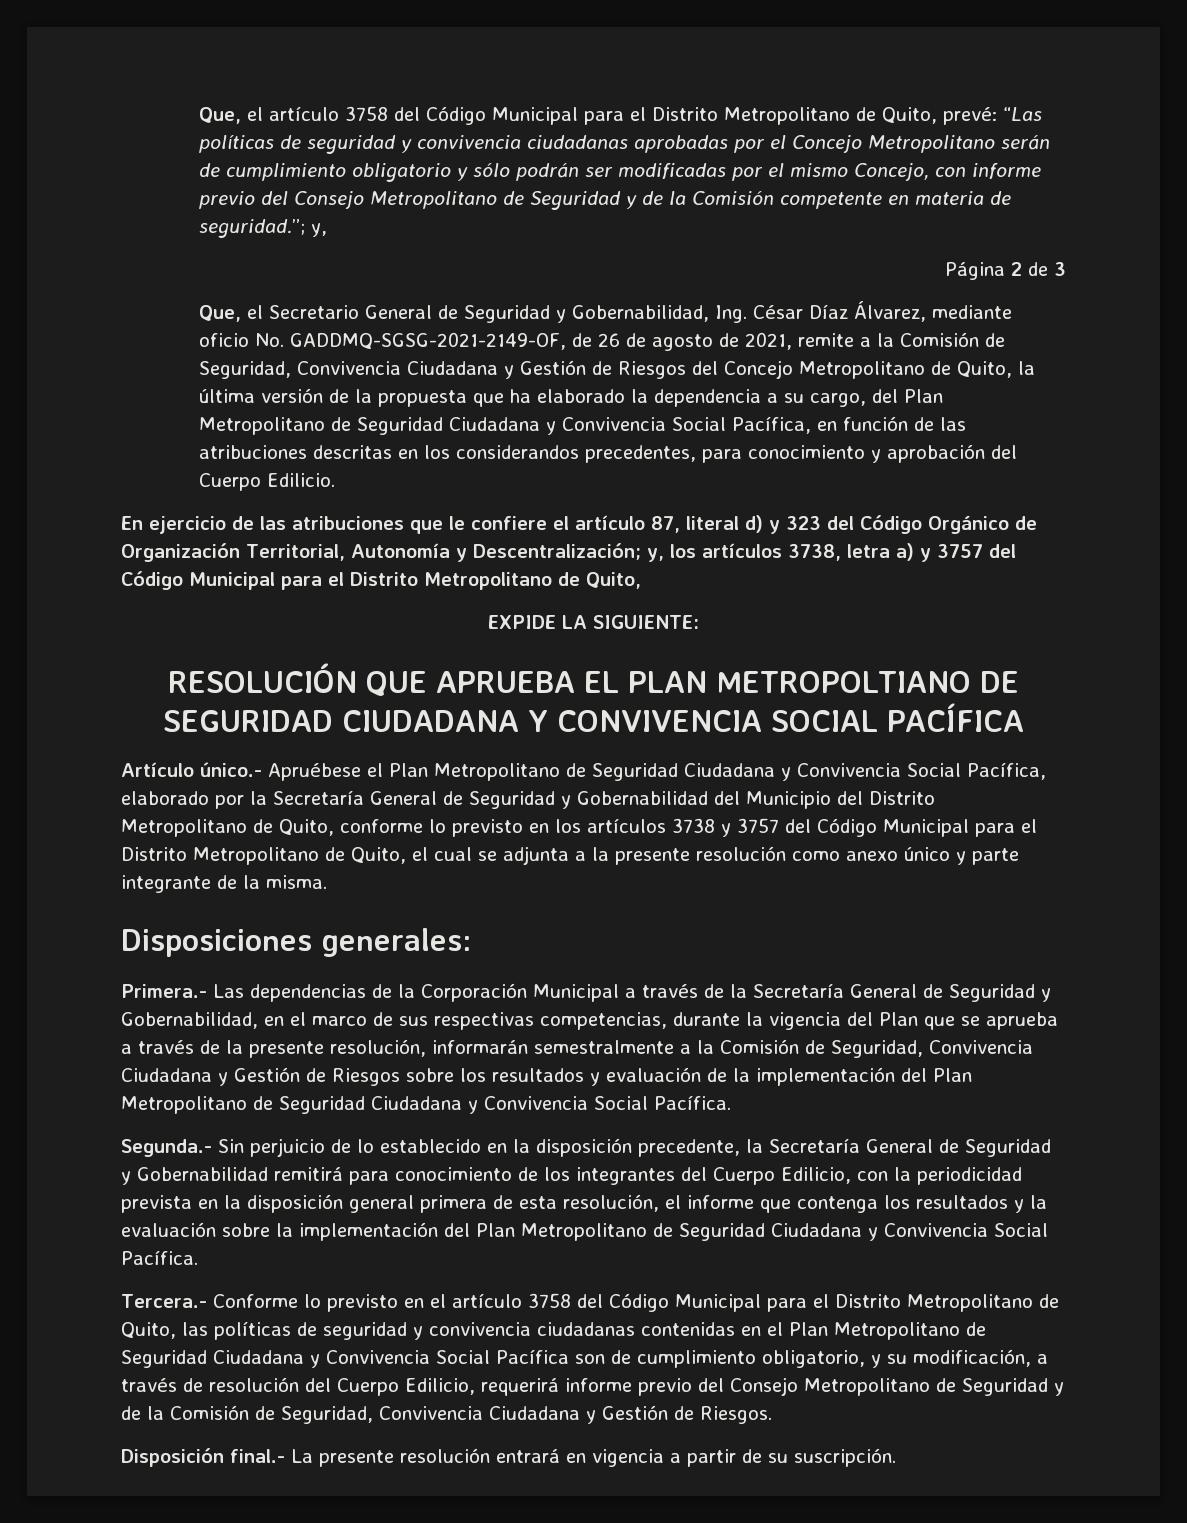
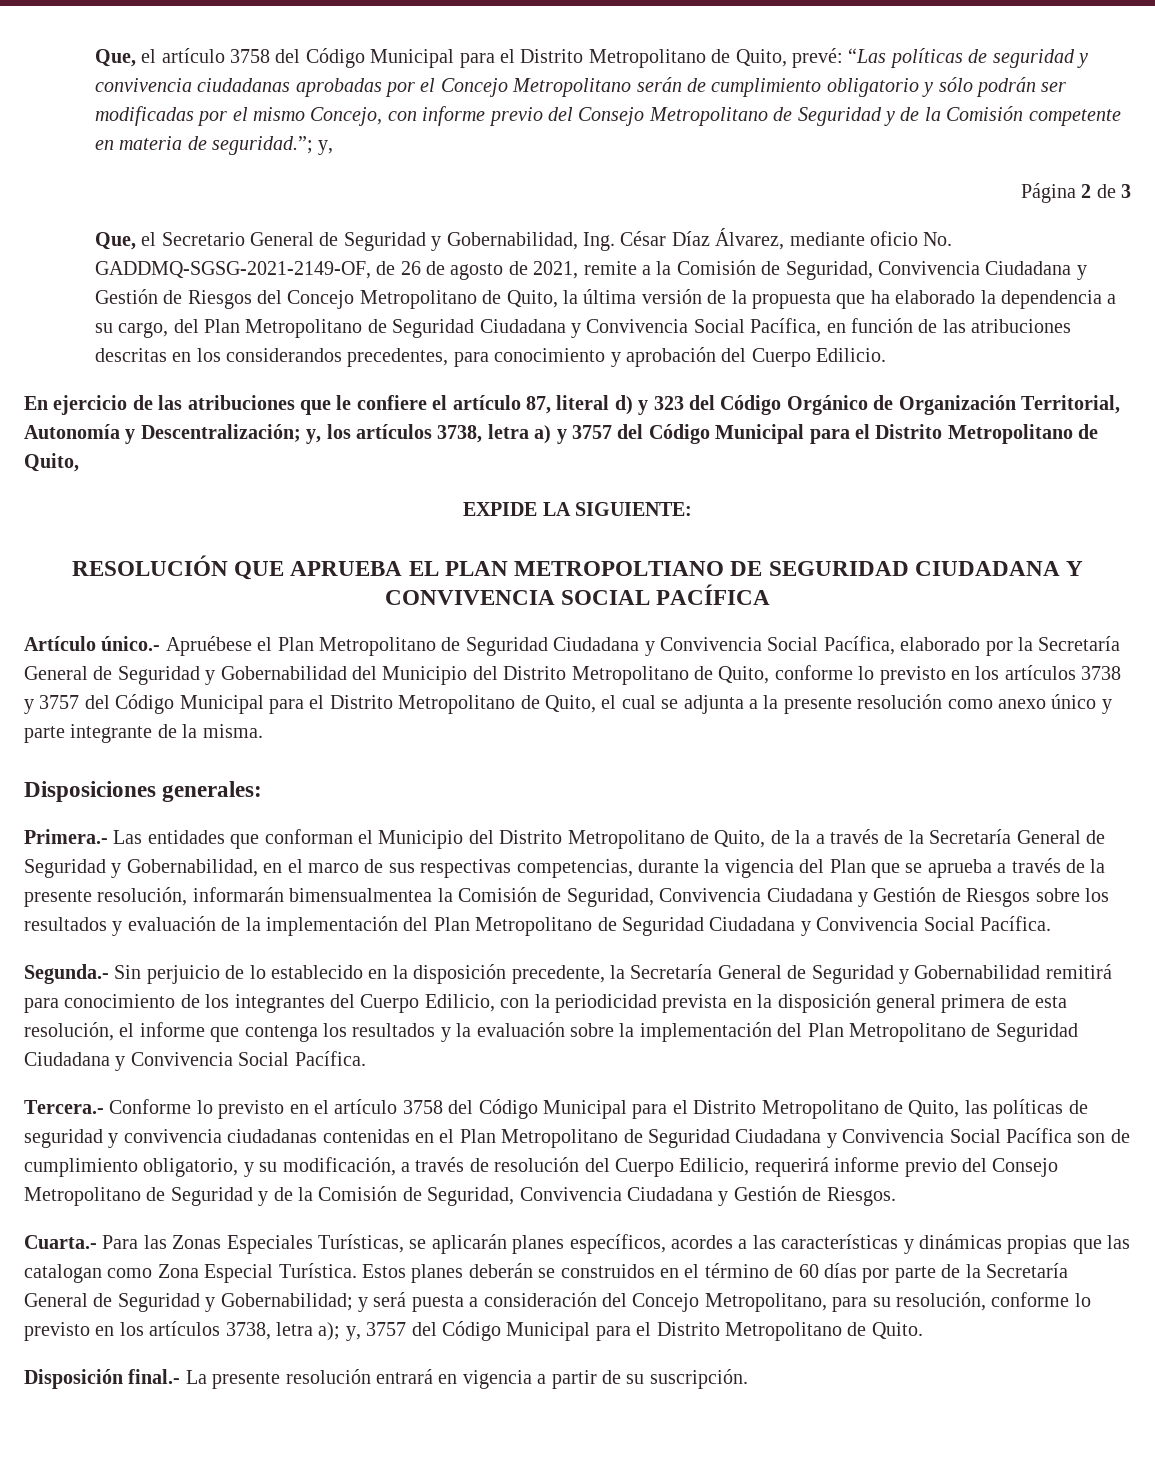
[250,983,619,1002] dependencias de la Corporación Municipal -> [147,829,811,849] entidades que conforman el Municipio del Distrito Metropolitano de Quito, de la
[534,1040,691,1054] semestralmente a -> [289,888,433,902] bimensualmentea
(772, 1415) none -> [24,1234,1131,1254] [24,1263,1068,1283] [24,1292,1091,1312] [24,1321,923,1341] // Cuarta.- Para las Zonas Especiales Turísticas, se aplicarán planes específicos, acordes a las características y dinámicas propias que las catalogan como Zona Especial Turística. Estos planes deberán se construidos en el término de 60 días por parte de la Secretaría General de Seguridad y Gobernabilidad; y será puesta a consideración del Concejo Metropolitano, para su resolución, conforme lo previsto en los artículos 3738, letra a); y, 3757 del Código Municipal para el Distrito Metropolitano de Quito.

